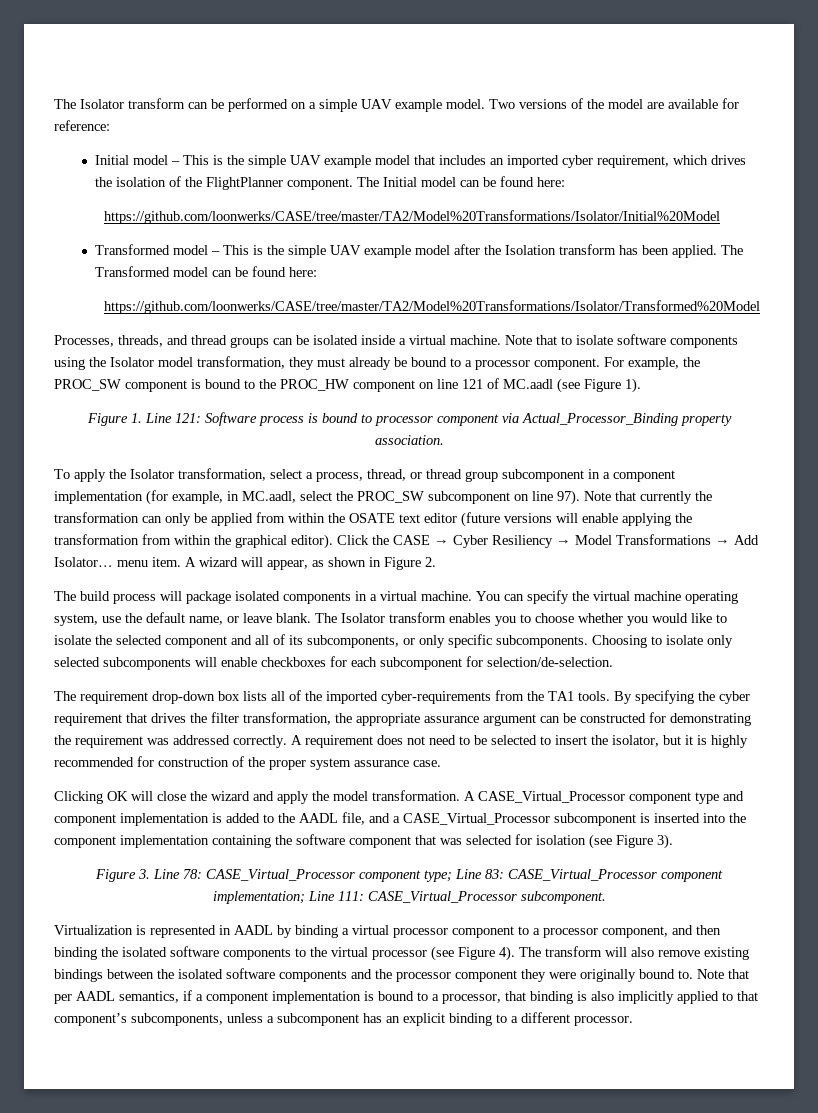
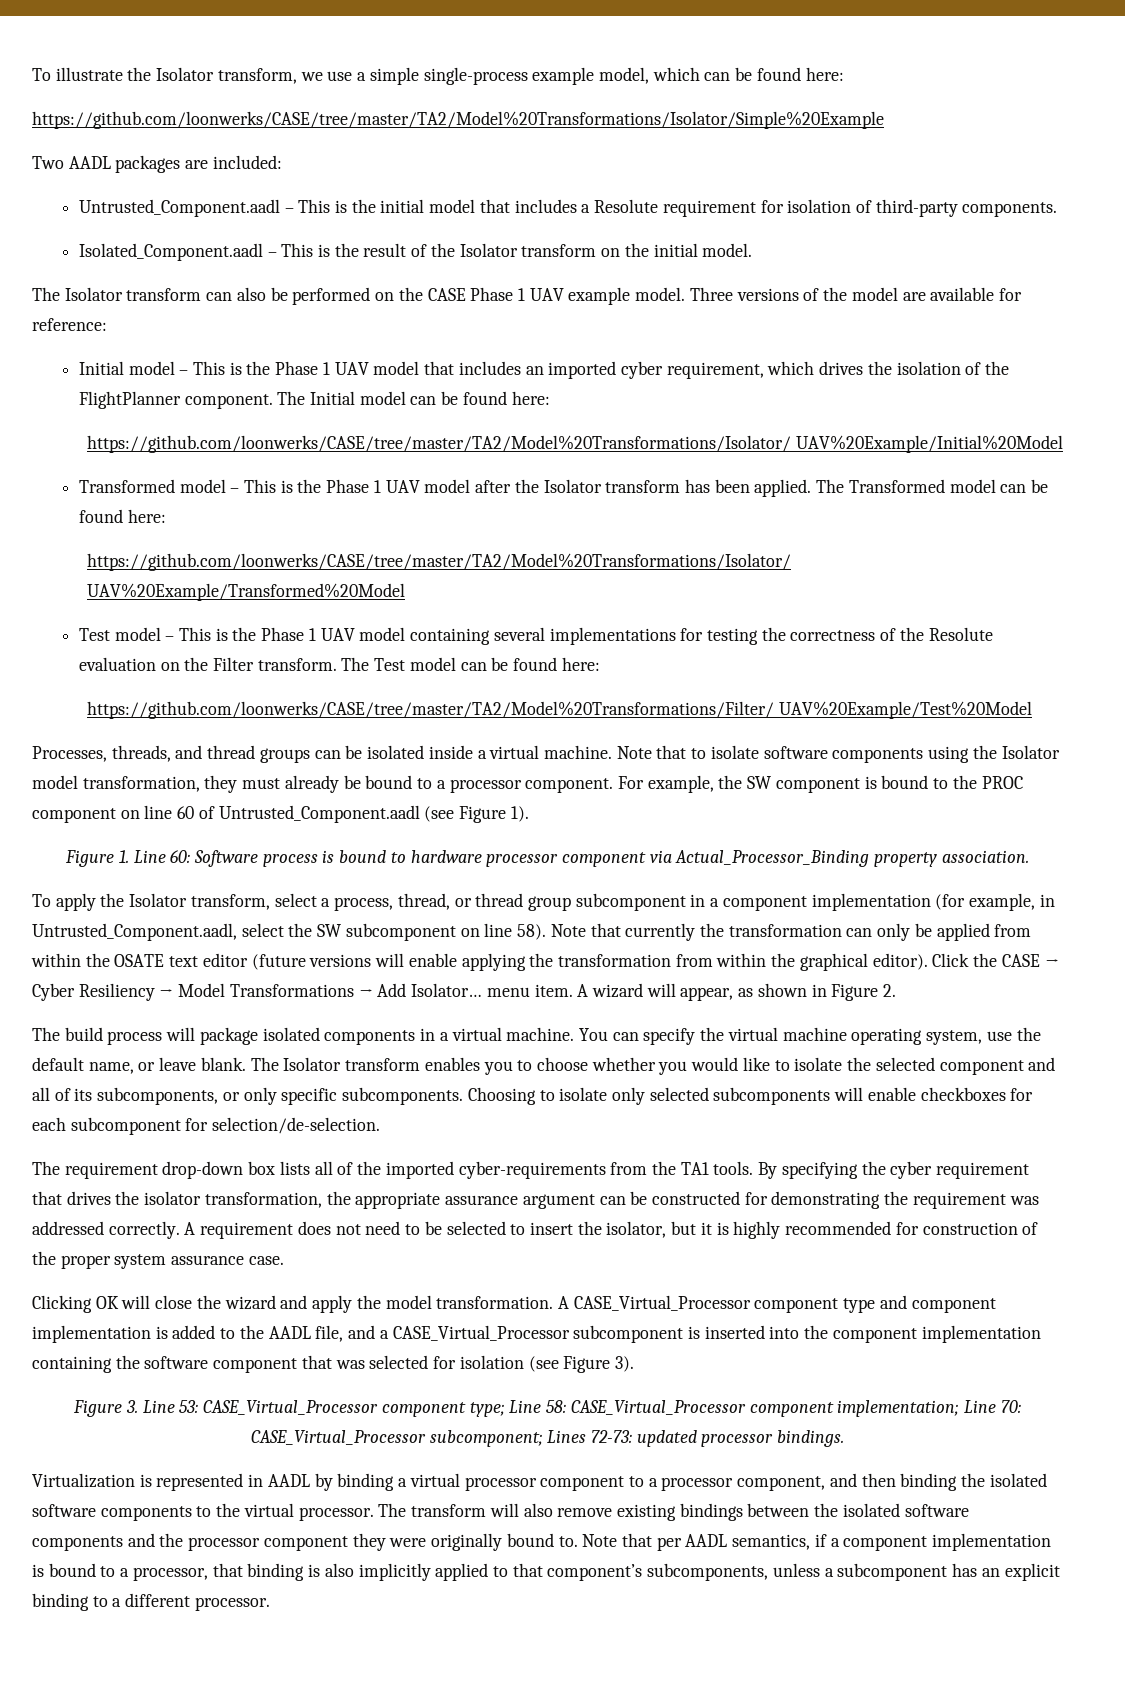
(54, 104) none -> [32,67,844,85] [32,111,884,129] [32,155,282,173] [78,199,1058,217] [78,243,753,261] To illustrate the Isolator transform, we use a simple single-process example model, which can be found here: // https://github.com/loonwerks/CASE/tree/master/TA2/Model%20Transformations/Isolator/Simple%20Example // Two AADL packages are included: // Untrusted_Component.aadl – This is the initial model that includes a Resolute requirement for isolation of third-party components. // Isolated_Component.aadl – This is the result of the Isolator transform on the initial model. //
(208, 105) none -> [236,287,266,301] also
[309,99,357,112] a simple -> [398,287,525,301] the CASE Phase 1
[489,99,515,109] Two -> [689,287,733,301] Three
[247,155,371,168] simple UAV example -> [275,361,369,375] Phase 1 UAV
[103,210,720,224] https://github.com/loonwerks/CASE/tree/master/TA2/Model%20Transformations/Isolator/Initial%20Model -> [87,435,1063,453] https://github.com/loonwerks/CASE/tree/master/TA2/Model%20Transformations/Isolator/ UAV%20Example/Initial%20Model
[287,245,411,258] simple UAV example -> [326,479,420,493] Phase 1 UAV
[504,245,556,255] Isolation -> [543,479,602,493] Isolator
[103,300,760,314] https://github.com/loonwerks/CASE/tree/master/TA2/Model%20Transformations/Isolator/Transformed%20Model -> [87,553,792,571] [87,583,406,601] [78,627,993,645] [78,657,600,671] [87,701,1032,719] https://github.com/loonwerks/CASE/tree/master/TA2/Model%20Transformations/Isolator/ UAV%20Example/Transformed%20Model // Test model – This is the Phase 1 UAV model containing several implementations for testing the correctness of the Resolute evaluation on the Filter transform. The Test model can be found here: // https://github.com/loonwerks/CASE/tree/master/TA2/Model%20Transformations/Filter/ UAV%20Example/Test%20Model
[54,379,121,391] PROC_SW -> [747,776,772,789] SW
[280,379,349,391] PROC_HW -> [981,776,1023,789] PROC
[462,378,553,389] 121 of MC.aadl -> [177,805,420,823] 60 of Untrusted_Component.aadl
[174,413,201,423] 121: -> [170,850,191,863] 60:
(372, 418) none -> [410,850,482,863] hardware
[178,468,266,481] transformation, -> [190,894,270,910] transform,
[242,491,296,503] MC.aadl, -> [32,923,237,941] Untrusted_Component.aadl,
[357,491,424,503] PROC_SW -> [317,924,342,937] SW
[557,490,580,505] 97). -> [517,924,547,940] 58).
[211,712,239,723] filter -> [144,1191,202,1205] isolator
[183,869,202,879] 78: -> [179,1400,199,1413] 53:
[485,869,504,879] 83: -> [546,1400,567,1413] 58:
[337,891,606,904] 111: CASE_Virtual_Processor subcomponent. -> [1000,1400,1021,1413] [250,1430,845,1447] 70: CASE_Virtual_Processor subcomponent; Lines 72-73: updated processor bindings.
[372,946,515,961] processor (see Figure 4). -> [298,1507,374,1521] processor.

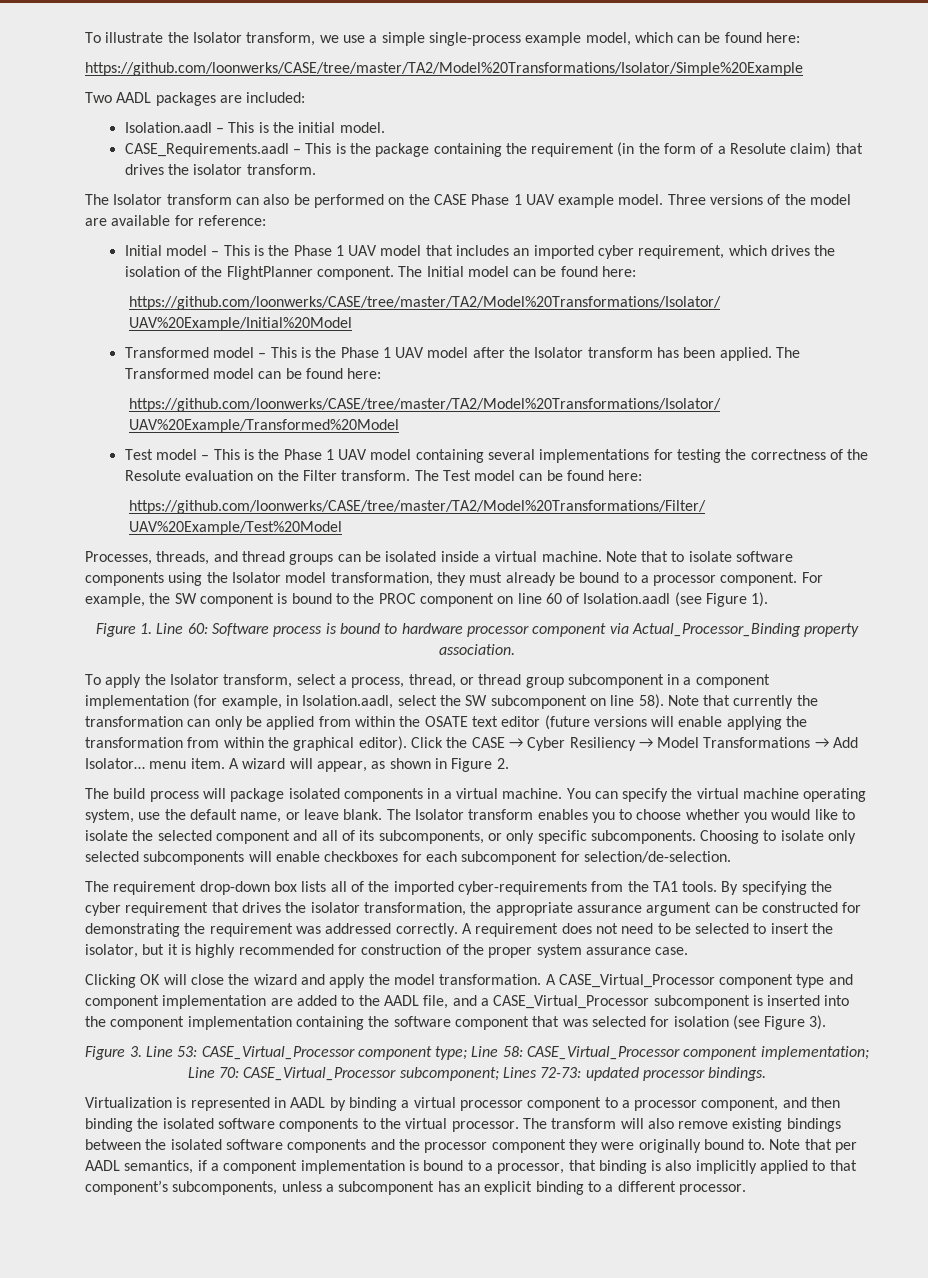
[78,199,280,217] Untrusted_Component.aadl -> [124,122,212,133] Isolation.aadl
[429,199,1058,217] [78,243,753,261] model that includes a Resolute requirement for isolation of third-party components. // Isolated_Component.aadl – This is the result of the Isolator transform on the initial model. -> [339,122,385,133] [124,142,863,157] [124,164,316,175] model. // CASE_Requirements.aadl – This is the package containing the requirement (in the form of a Resolute claim) that drives the isolator transform.
[218,805,420,823] Untrusted_Component.aadl -> [583,593,671,604] Isolation.aadl
[32,923,237,941] Untrusted_Component.aadl, -> [302,695,394,709] Isolation.aadl,
[155,1326,168,1339] is -> [270,998,293,1006] are

